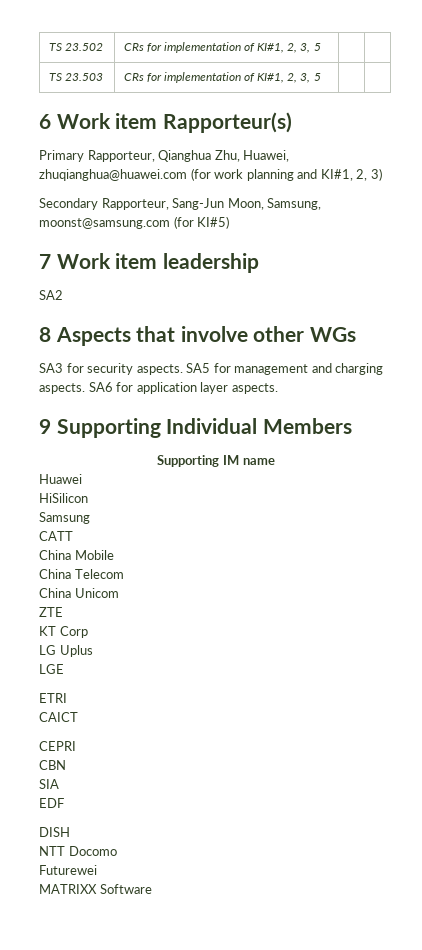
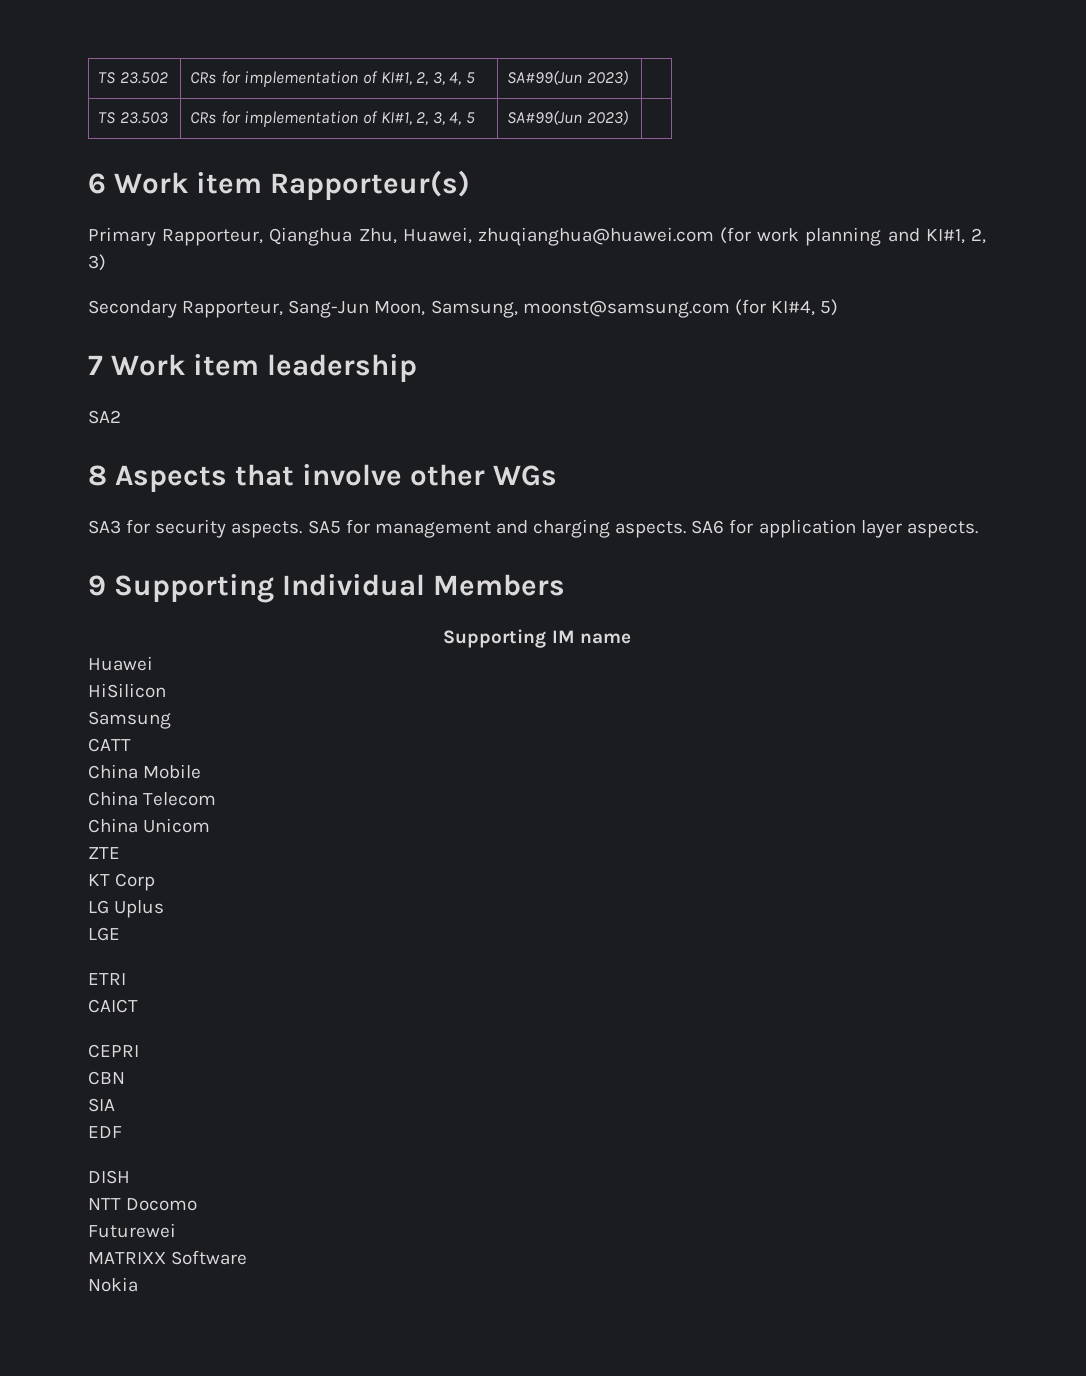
[313,43,321,51] 5 | -> [449,72,475,85] [507,70,629,85] 4, 5 | SA#99(Jun 2023)
[313,73,321,81] 5 | -> [449,112,475,125] [507,110,629,125] 4, 5 | SA#99(Jun 2023)
[197,216,230,229] KI#5) -> [770,299,839,316] KI#4, 5)
(152, 889) none -> [88,1277,138,1292] // Nokia

